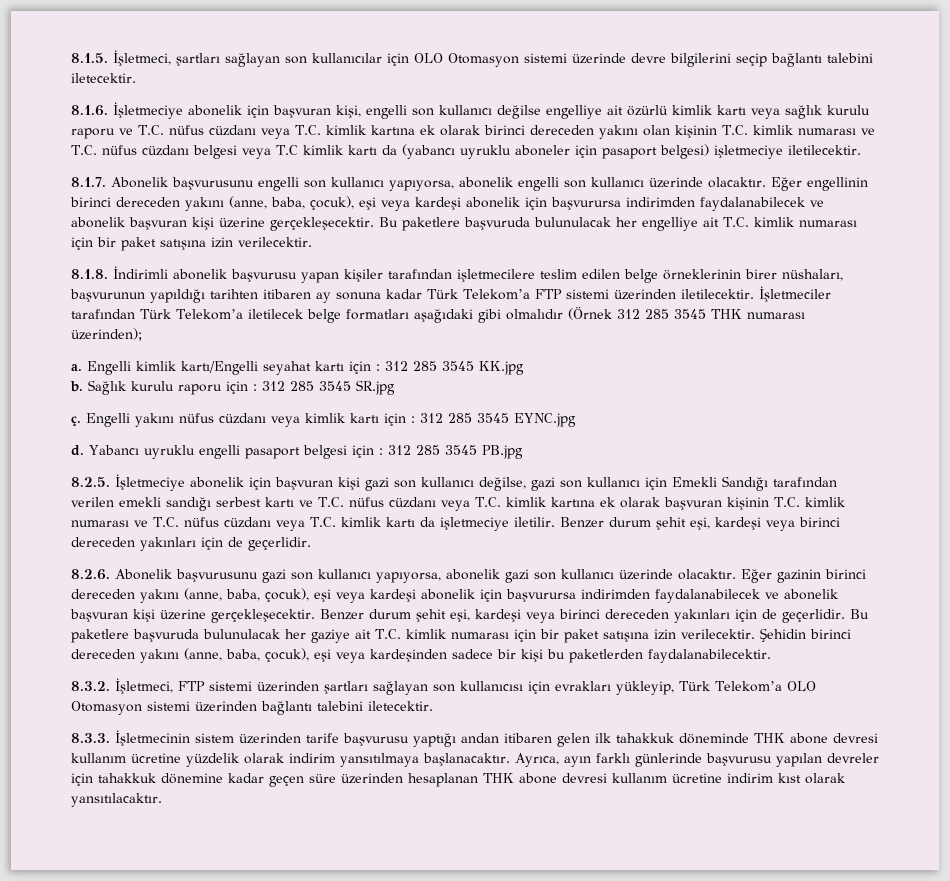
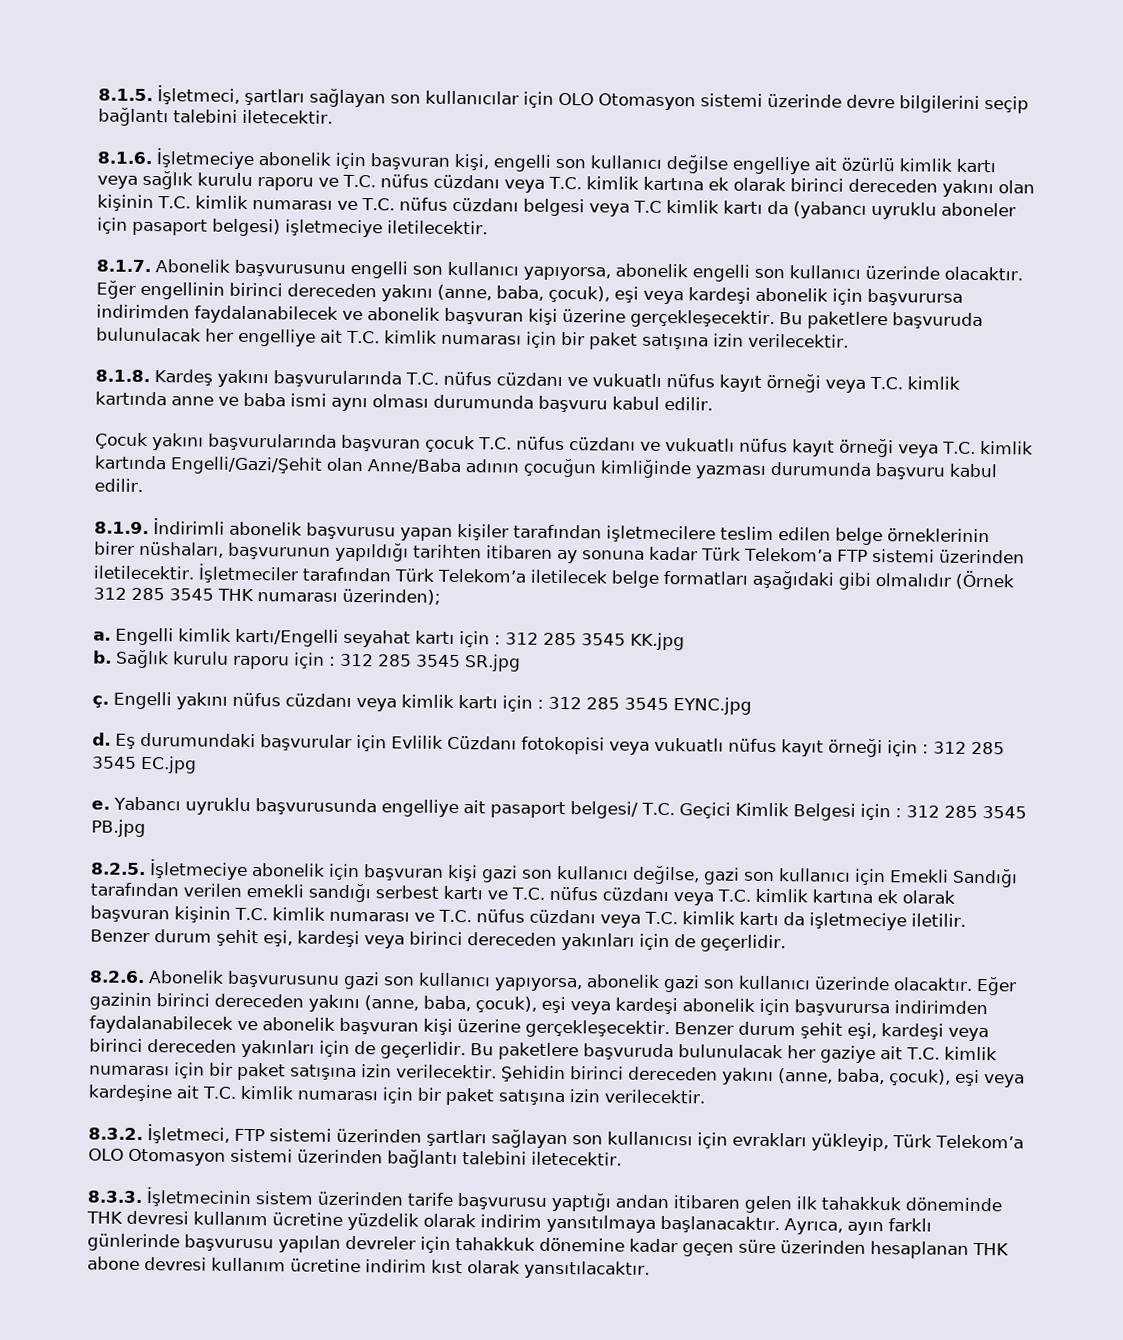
(108, 274) none -> [154,369,960,393] [95,391,713,413] [95,432,1033,458] [94,455,997,480] [94,478,143,492] [94,521,149,535] Kardeş yakını başvurularında T.C. nüfus cüzdanı ve vukuatlı nüfus kayıt örneği veya T.C. kimlik kartında anne ve baba ismi aynı olması durumunda başvuru kabul edilir. // Çocuk yakını başvurularında başvuran çocuk T.C. nüfus cüzdanı ve vukuatlı nüfus kayıt örneği veya T.C. kimlik kartında Engelli/Gazi/Şehit olan Anne/Baba adının çocuğun kimliğinde yazması durumunda başvuru kabul edilir. // 8.1.9.
[89,445,347,459] Yabancı uyruklu engelli pasaport belgesi -> [115,732,1005,758] [92,755,197,774] [91,796,856,821] Eş durumundaki başvurular için Evlilik Cüzdanı fotokopisi veya vukuatlı nüfus kayıt örneği için : 312 285 3545 EC.jpg // e. Yabancı uyruklu başvurusunda engelliye ait pasaport belgesi/ T.C. Geçici Kimlik Belgesi
[370,649,771,663] kardeşinden sadece bir kişi bu paketlerden faydalanabilecektir. -> [88,1084,705,1106] kardeşine ait T.C. kimlik numarası için bir paket satışına izin verilecektir.
[790,733,828,744] abone -> (123, 1217) none

